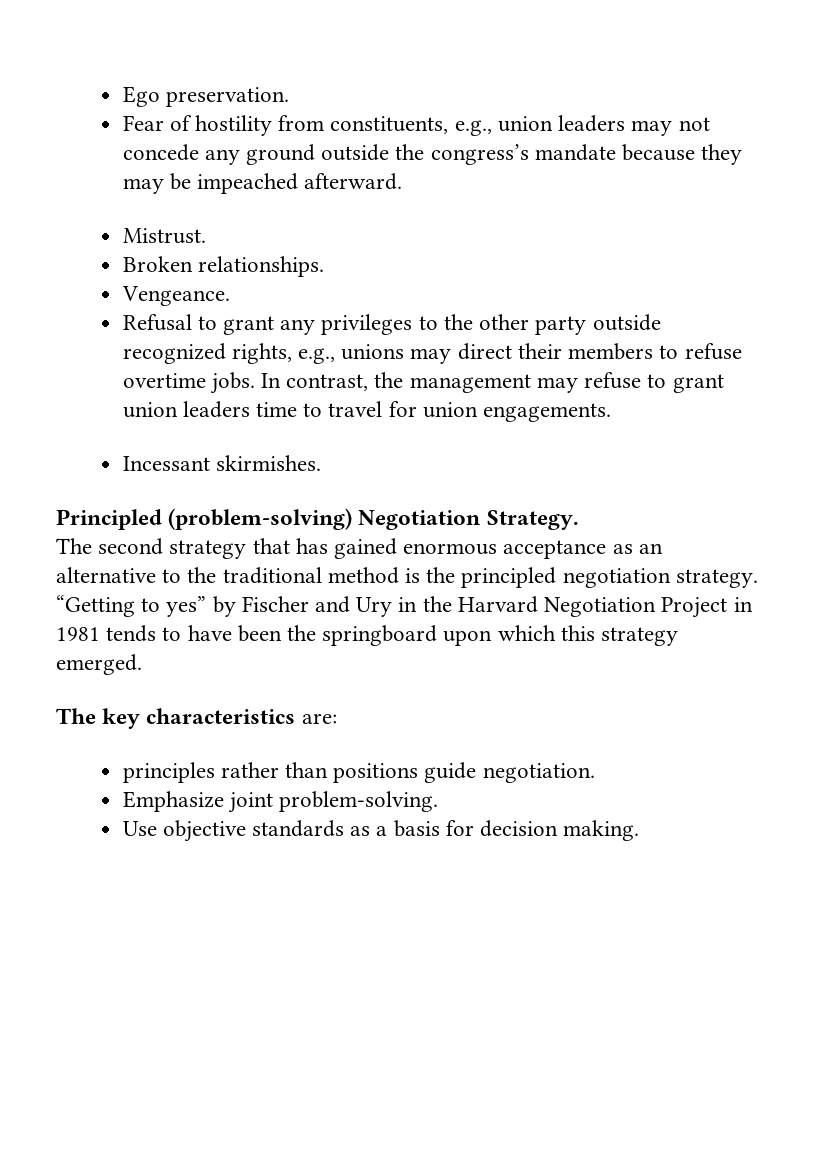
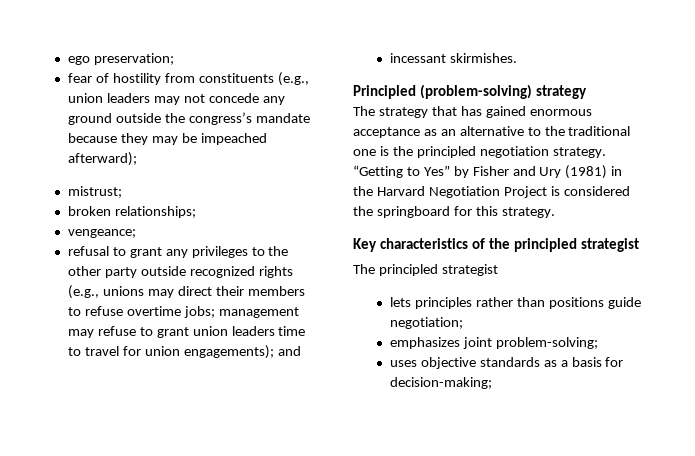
[122,86,289,107] [122,115,164,131] Ego preservation. // Fear -> [67,53,174,65] [67,73,92,83] ego preservation; // fear
[330,116,492,136] constituents, e.g., -> [198,72,309,86] constituents (e.g.,
[304,173,403,190] [122,228,206,244] [122,256,324,277] [121,286,230,306] [122,314,192,331] afterward. // Mistrust. // Broken relationships. // Vengeance. // Refusal -> [67,152,137,166] [67,186,122,198] [67,206,196,218] [67,229,136,238] [67,246,109,256] afterward); // mistrust; // broken relationships; // vengeance; // refusal
[231,343,336,364] rights, e.g., -> [258,266,293,278] [67,285,99,299] rights (e.g.,
[209,372,404,394] jobs. In contrast, the -> [183,306,215,318] jobs;
[483,403,612,422] [122,456,210,471] engagements. // Incessant -> [183,345,301,359] [389,53,446,63] engagements); and // incessant
[358,510,579,530] [56,538,164,555] Negotiation Strategy. // The second -> [535,85,587,99] [353,106,375,116] strategy // The
[327,567,399,584] method -> [353,149,376,156] one
[166,596,309,617] yes” by Fischer -> [423,165,509,178] Yes” by Fisher
(393, 607) none -> [565,165,608,179] (1981)
[733,597,753,612] [56,625,679,646] [56,654,142,675] [56,708,337,729] in 1981 tends to have been the springboard upon which this strategy emerged. // The key characteristics are: // -> [550,186,630,196] [353,206,555,218] [353,238,639,252] [353,264,498,276] [389,297,411,307] is considered the springboard for this strategy. // Key characteristics of the principled strategist // The principled strategist // lets
[482,763,595,783] [122,791,439,813] [122,821,157,836] negotiation. // Emphasize joint problem-solving. // Use -> [389,317,463,329] [389,337,598,349] [389,360,417,367] negotiation; // emphasizes joint problem-solving; // uses
[480,820,640,841] decision making. -> [389,377,492,389] decision-making;

